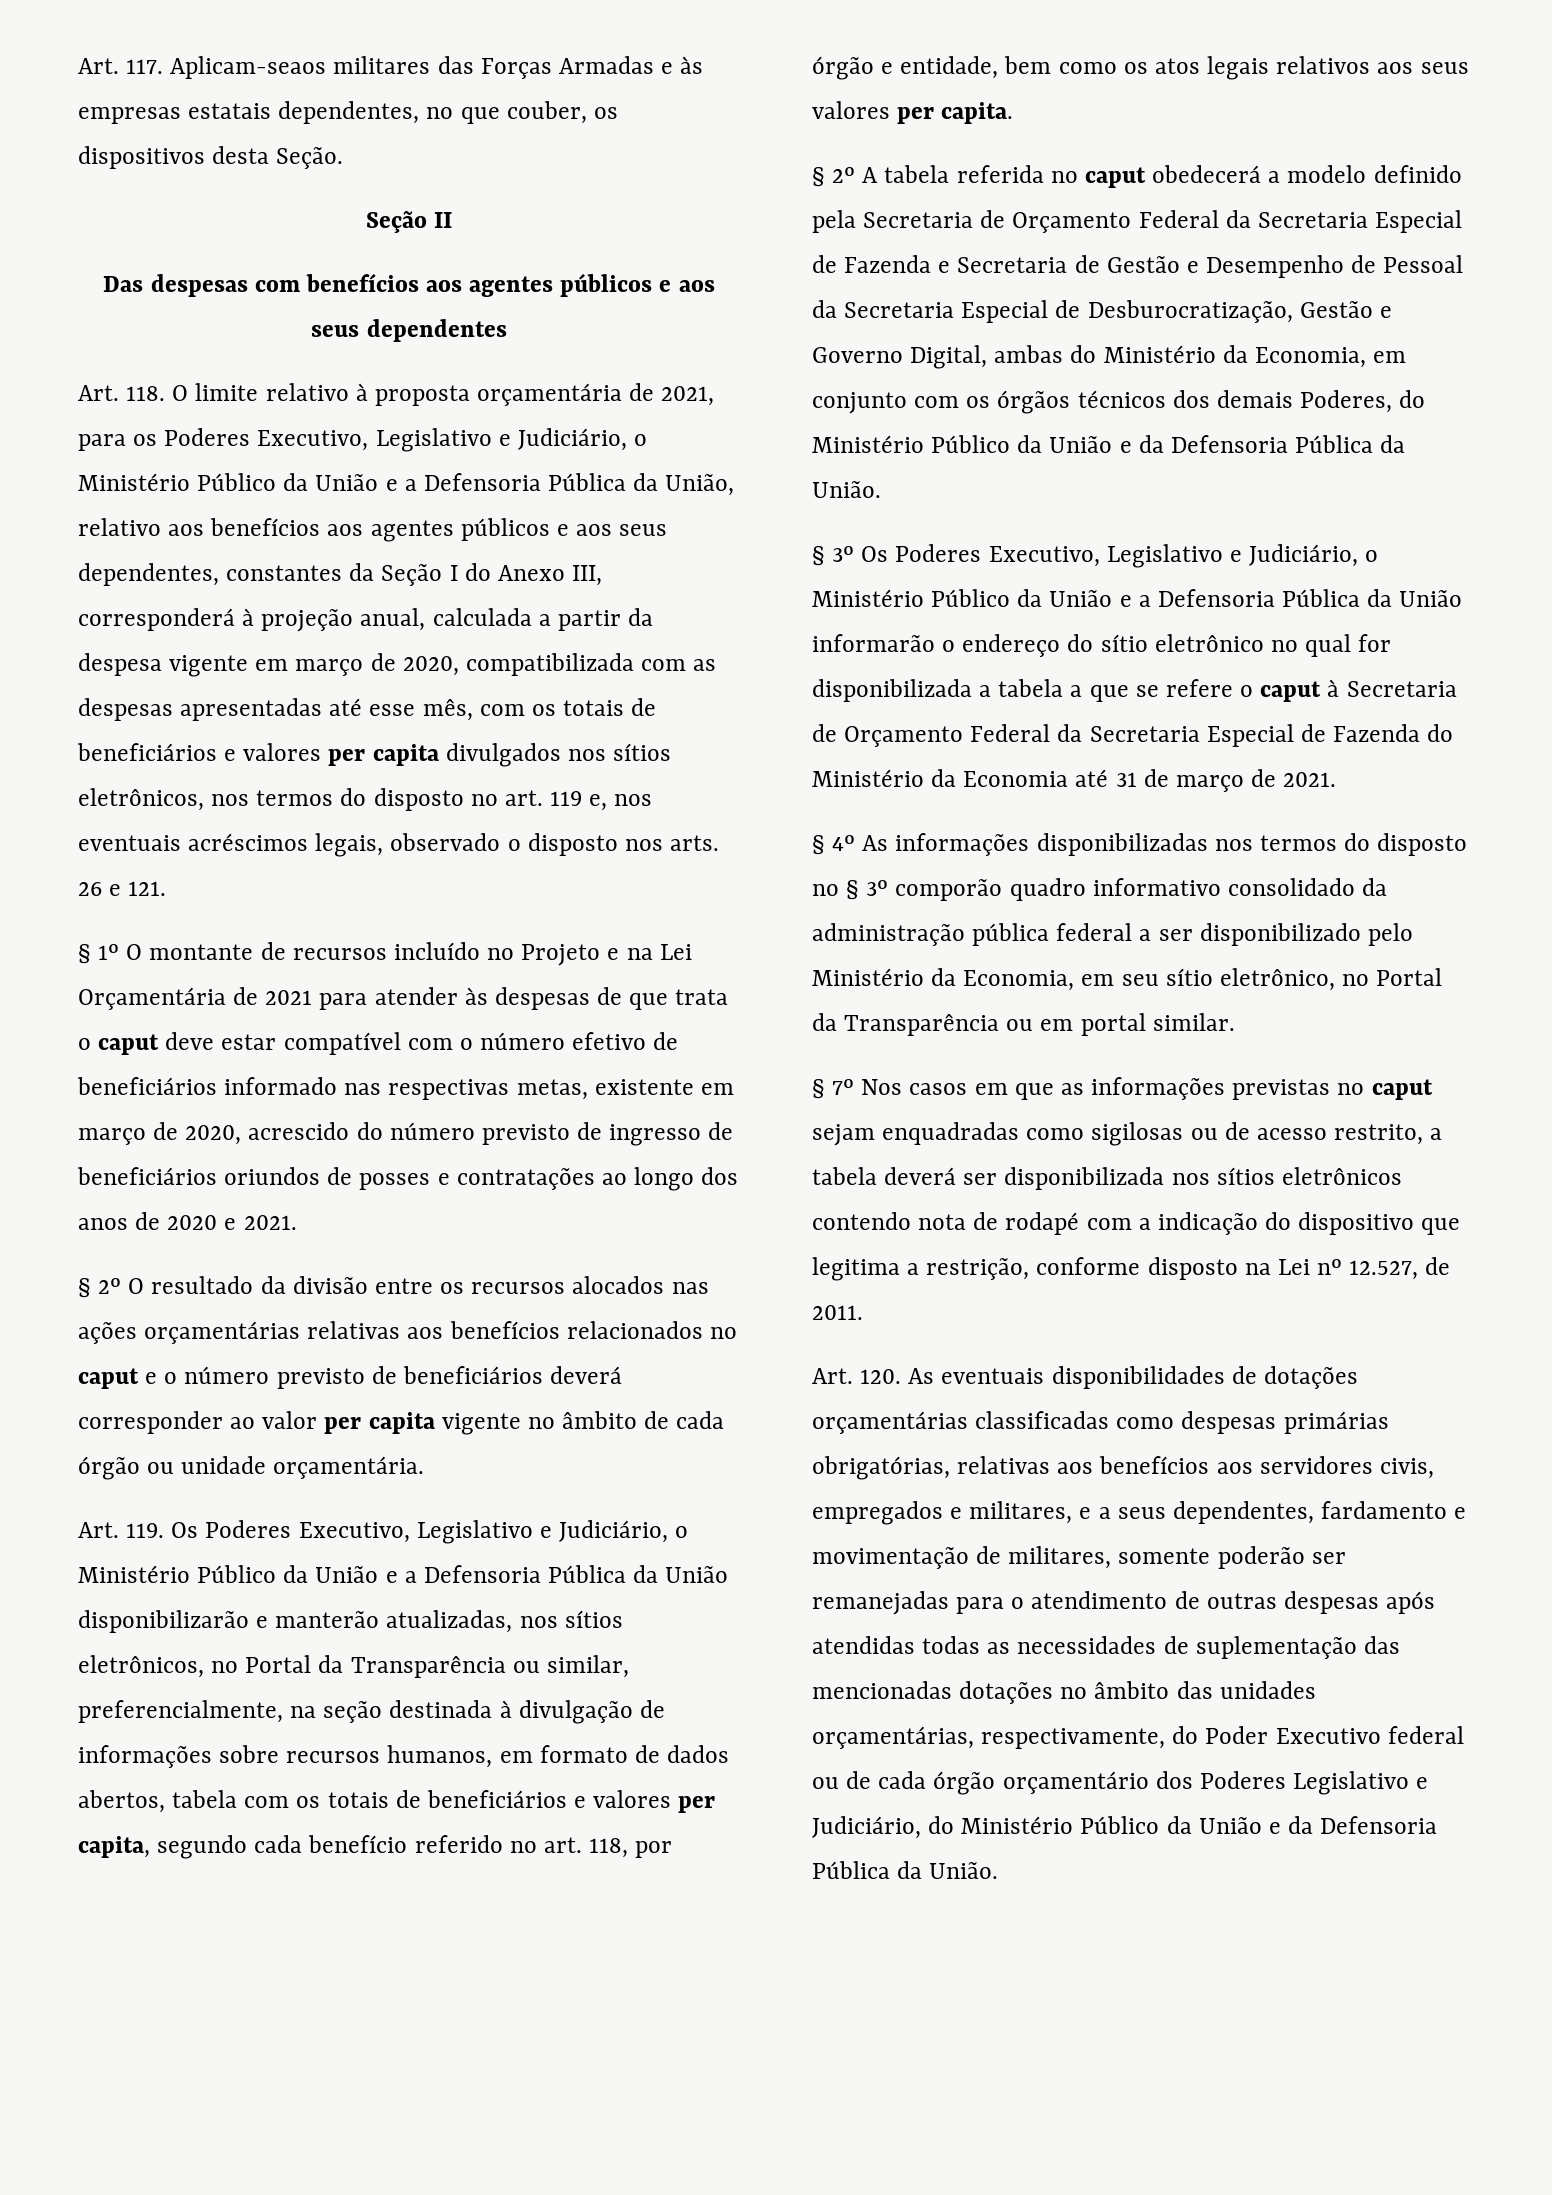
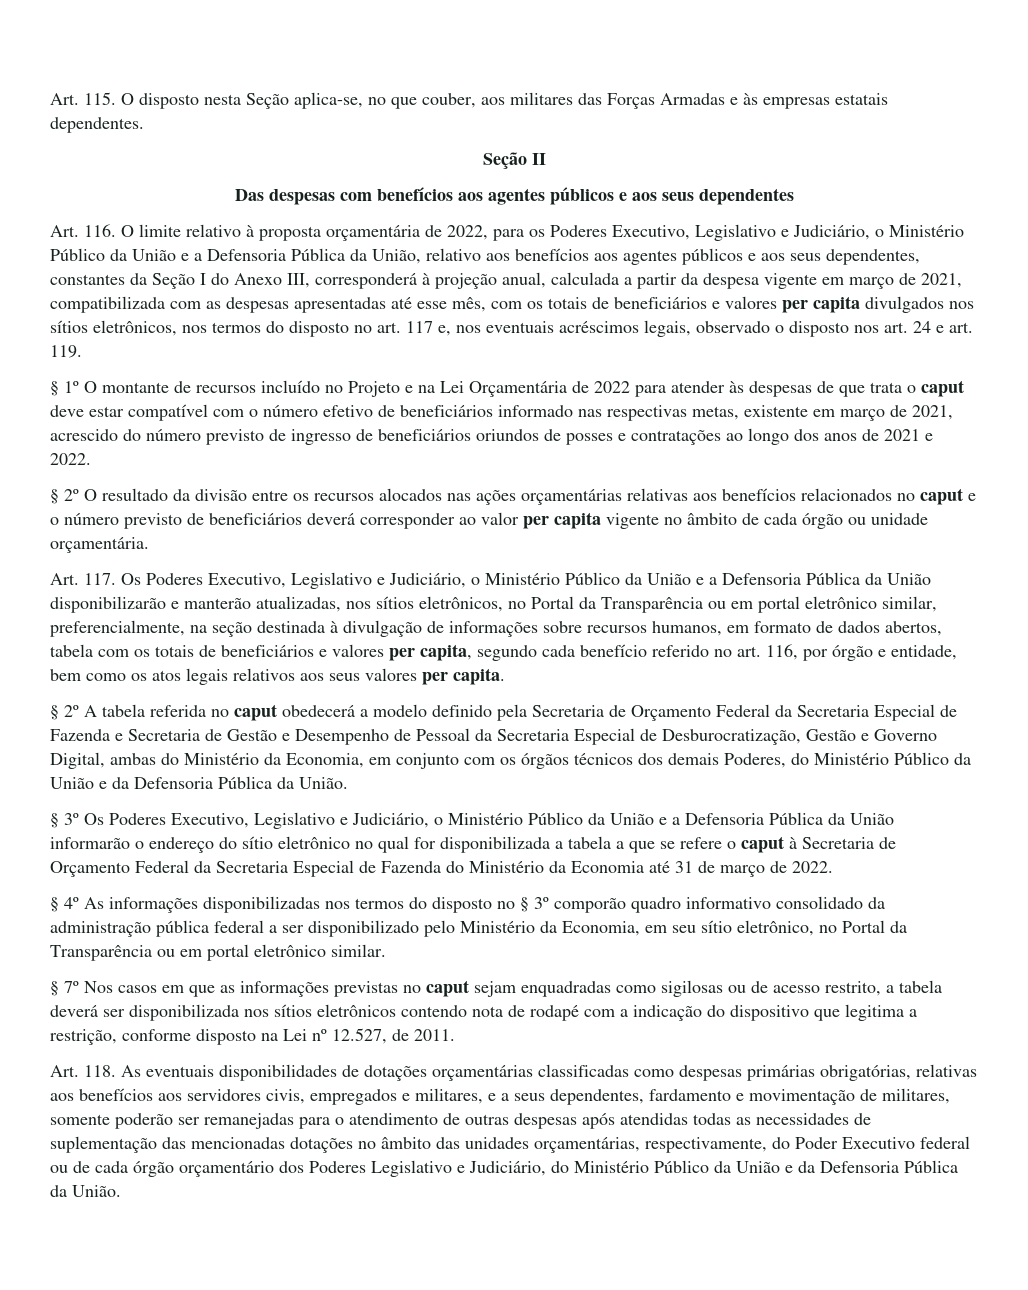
[78,56,327,79] Art. 117. Aplicam-seaos -> [50,92,505,109] Art. 115. O disposto nesta Seção aplica-se, no que couber, aos
[278,101,618,124] [78,146,344,169] dependentes, no que couber, os dispositivos desta Seção. -> [50,117,144,133] dependentes.
[126,386,166,401] 118. -> [84,224,116,237] 116.
[661,386,715,406] 2021, -> [447,225,488,240] 2022,
[402,656,459,676] 2020, -> [921,273,962,288] 2021,
[550,791,583,806] 119 -> [406,321,433,333] 117
[670,835,720,851] [78,881,167,896] arts. 26 e 121. -> [884,321,973,333] [50,345,82,358] art. 24 e art. 119.
[265,990,313,1005] 2021 -> [594,381,630,393] 2022
[185,1125,242,1145] 2020, -> [912,405,953,420] 2021,
[167,1215,297,1230] 2020 e 2021. -> [884,429,933,441] [50,453,91,465] 2021 e 2022.
[126,1523,165,1538] 119. -> [84,573,116,585] 117.
(540, 1667) none -> [731,596,877,613] em portal eletrônico
[589,1838,629,1858] 118, -> [766,644,798,660] 116,
[1283,772,1337,787] 2021. -> [792,861,833,873] 2022.
(1146, 1024) none -> [254,944,326,957] eletrônico
[860,1369,902,1384] 120. -> [84,1065,116,1077] 118.

